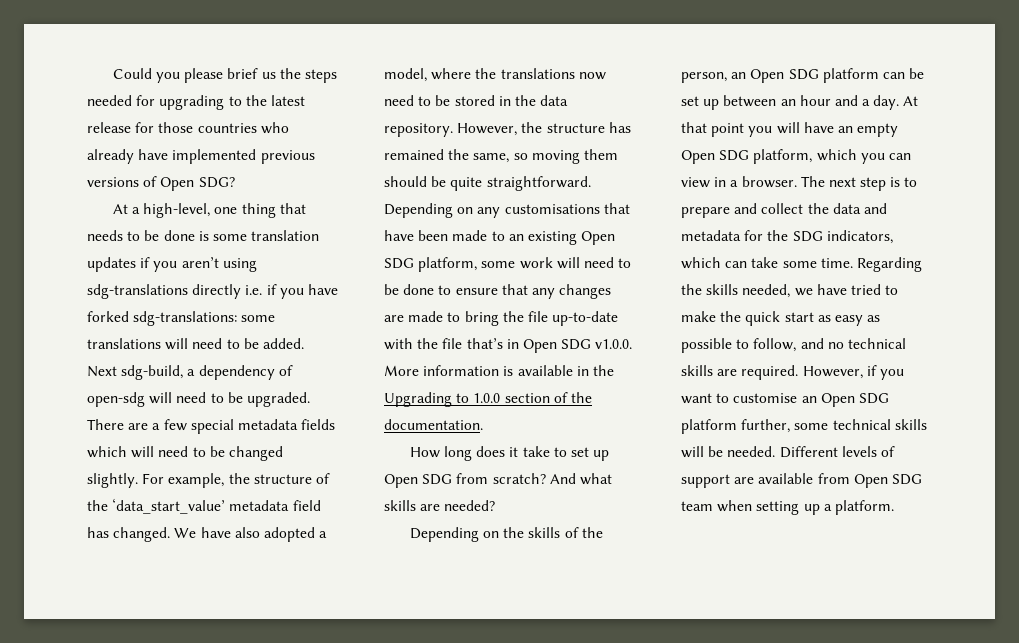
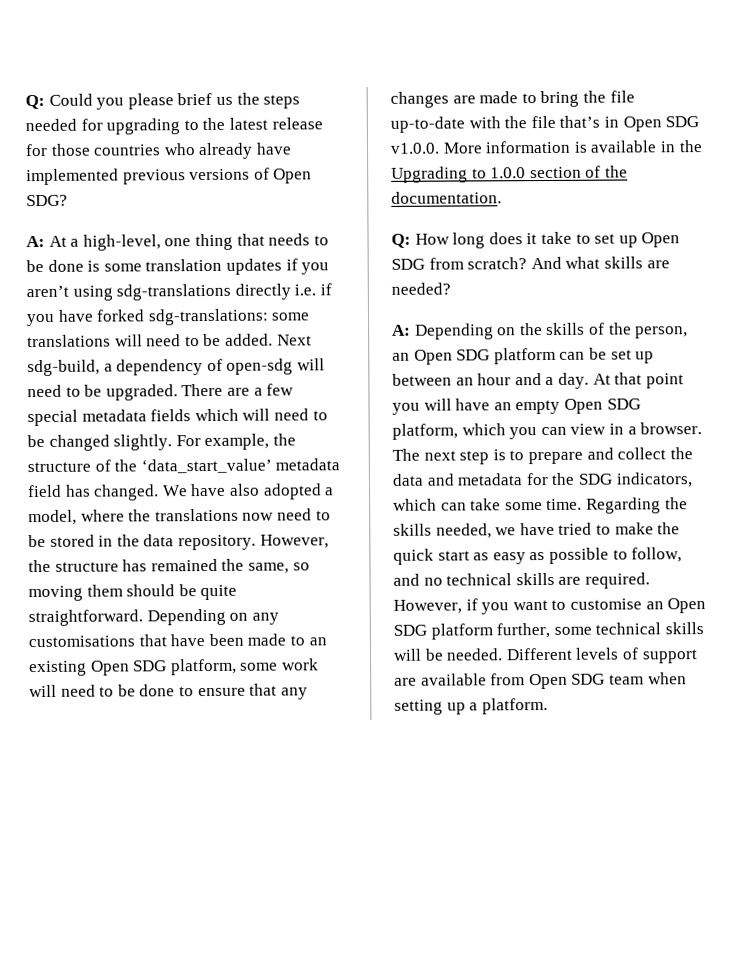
(112, 73) none -> [25,94,45,110] Q:
(235, 182) none -> [26,235,45,248] A:
(483, 424) none -> [391,233,411,248] Q:
(496, 505) none -> [392,324,411,336] A:

